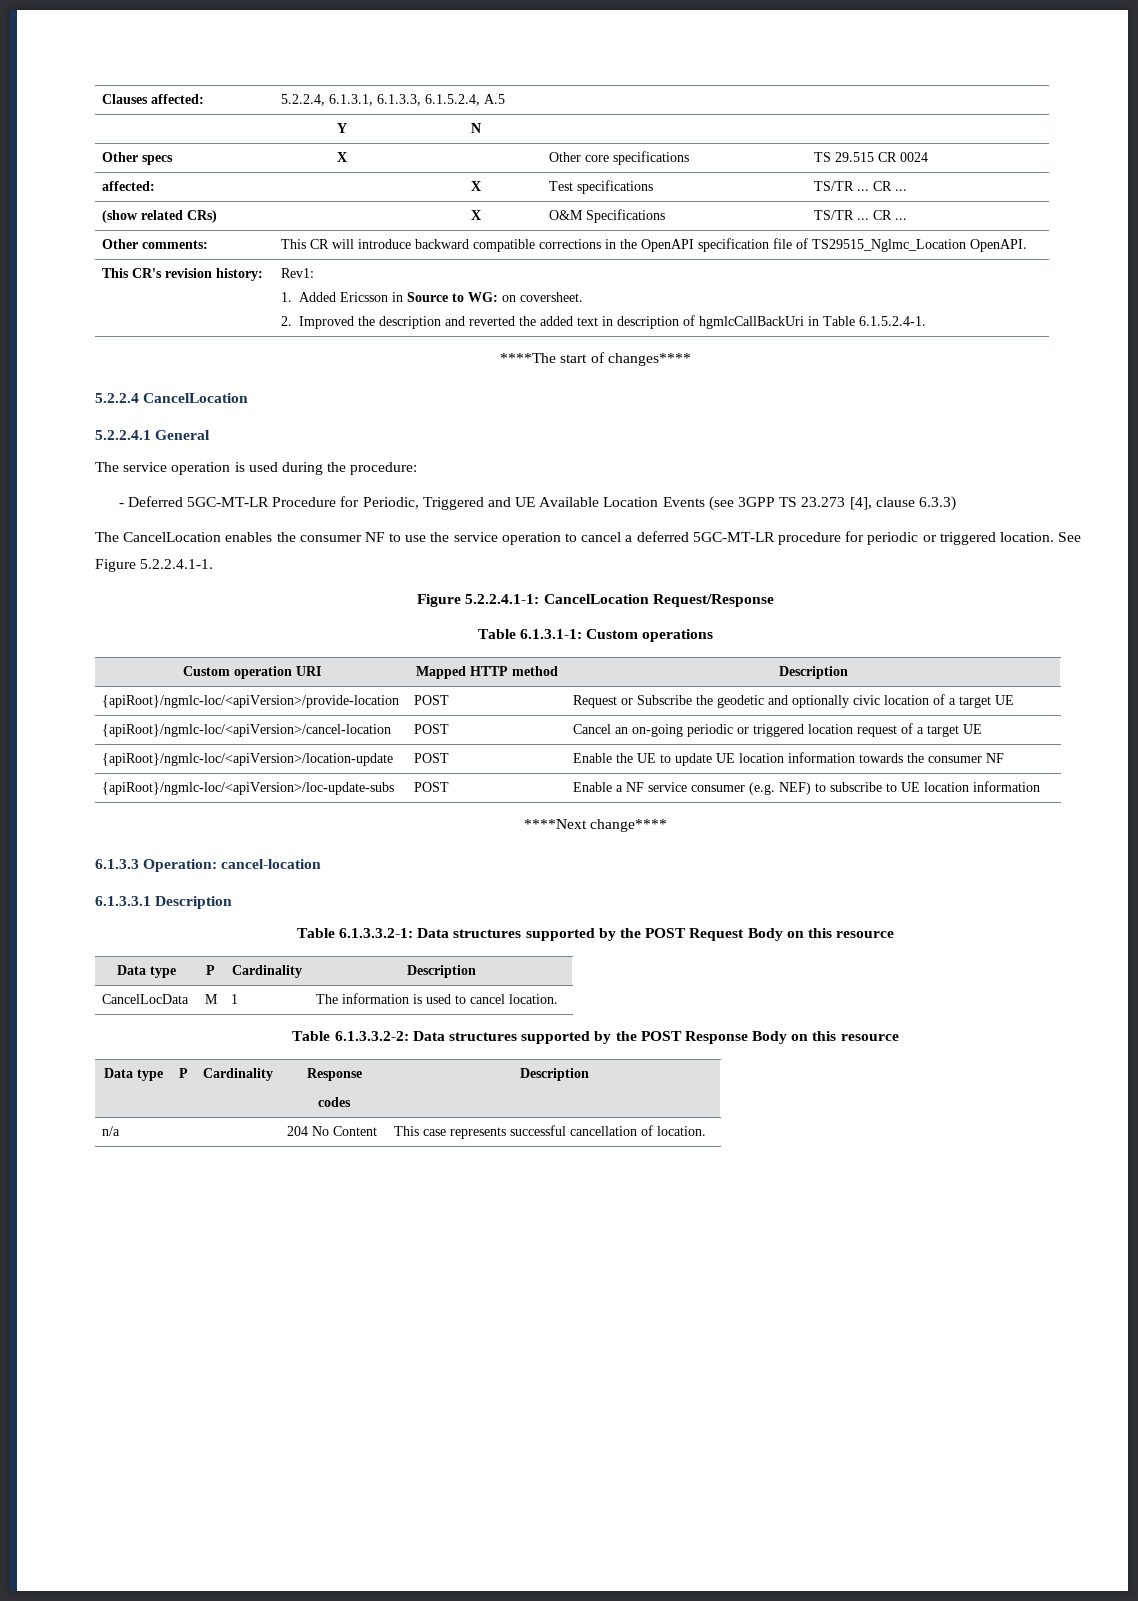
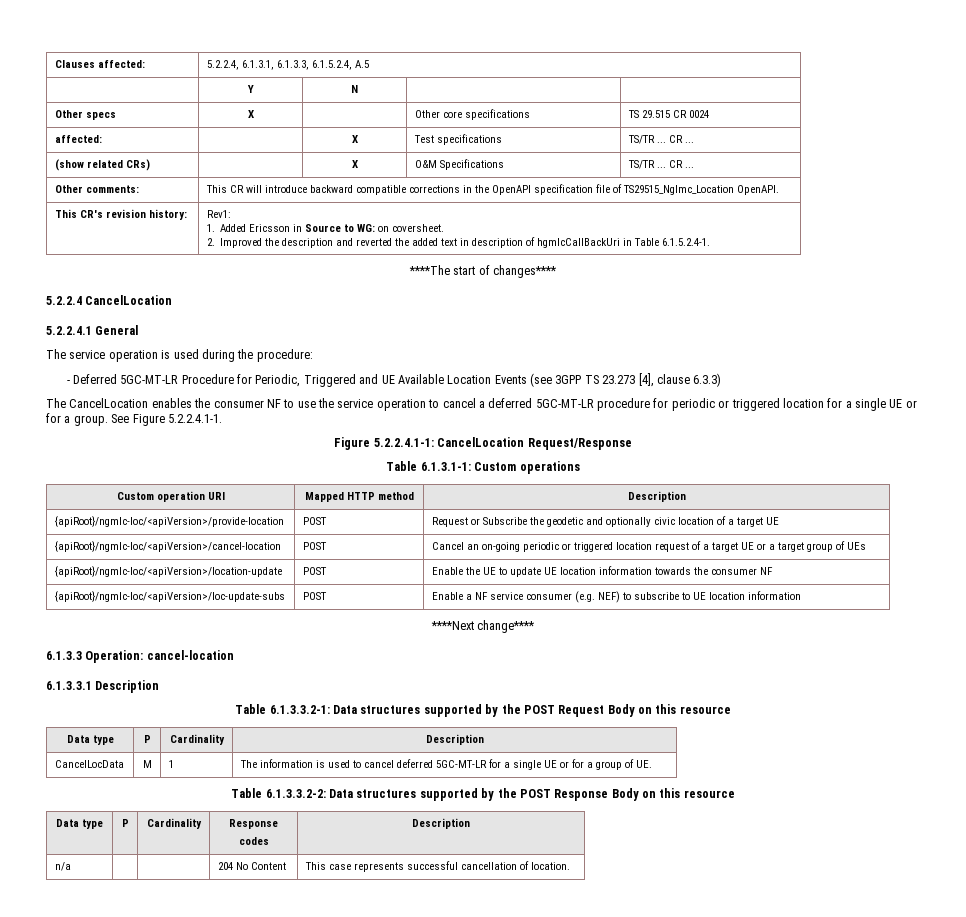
[999,532,1054,542] location. -> [782,398,917,411] [46,413,108,426] location for a single UE or for a group.
(983, 729) none -> [756,541,866,552] or a target group of UEs
[509,994,559,1004] location. -> [396,759,652,770] deferred 5GC-MT-LR for a single UE or for a group of UE.

